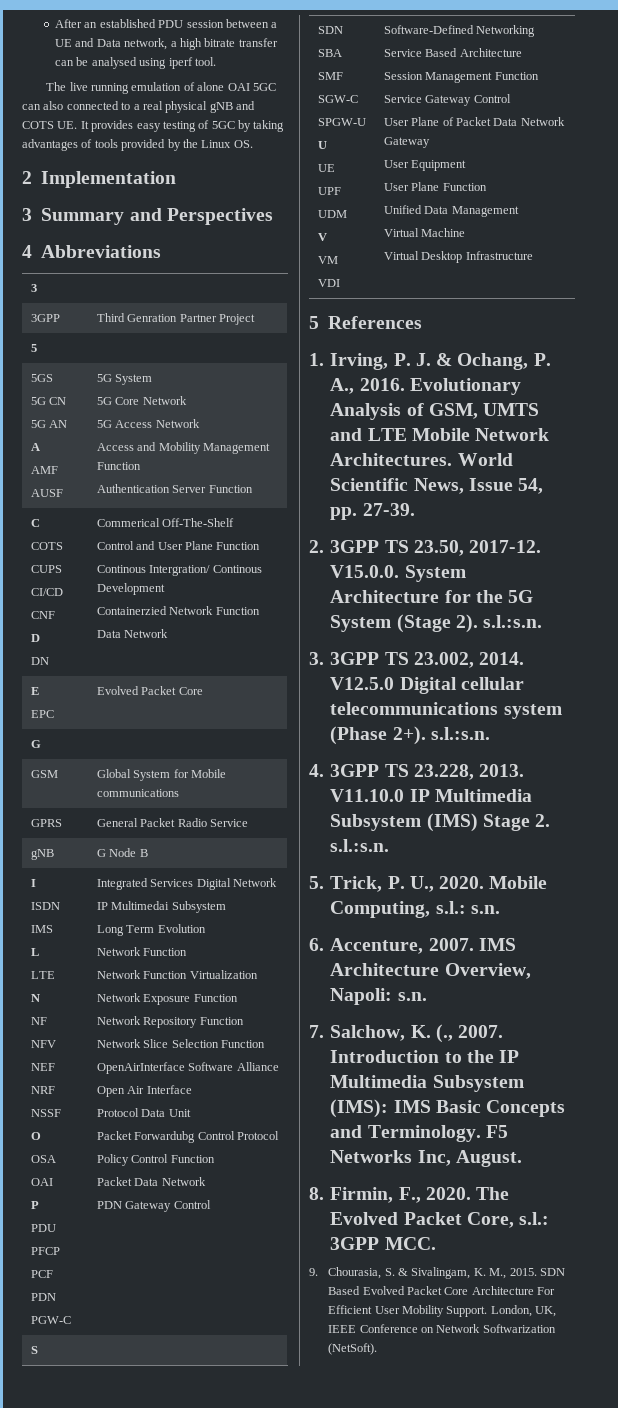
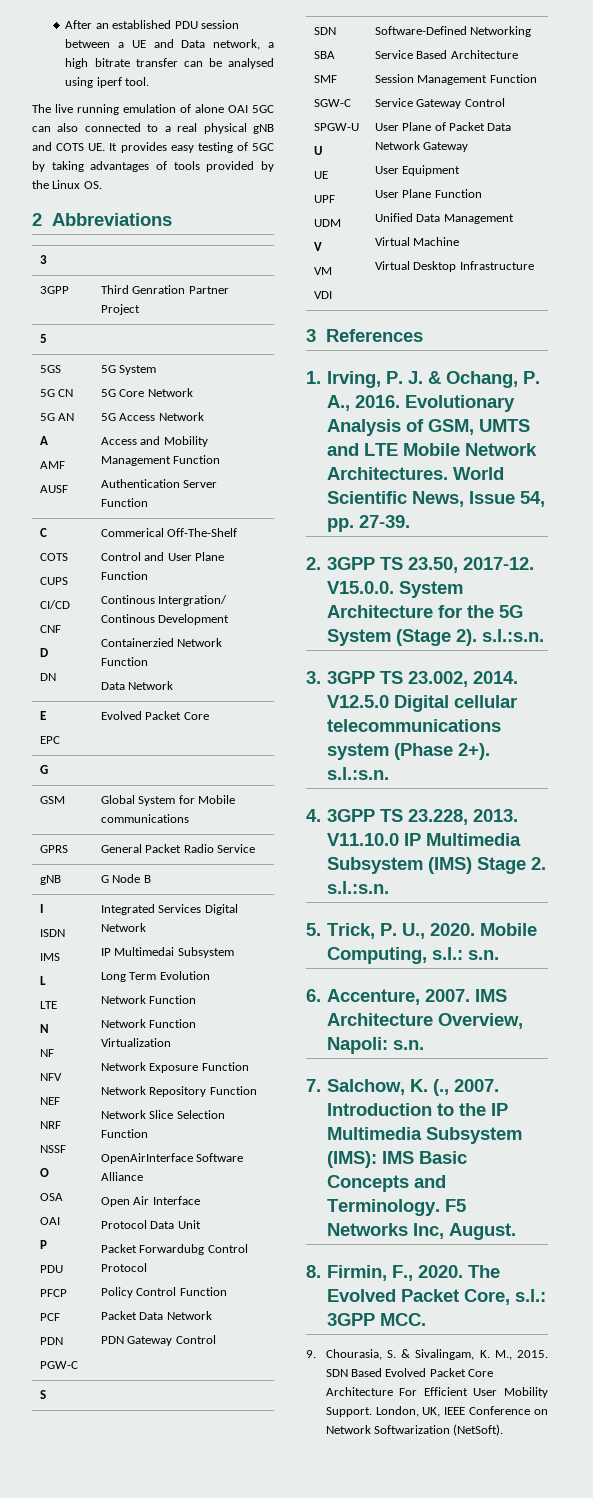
[41,171,177,188] [22,208,273,225] [22,245,32,258] Implementation // 3 Summary and Perspectives // 4 -> (42, 219) none
[309,316,319,329] 5 -> [306,329,316,342] 3

